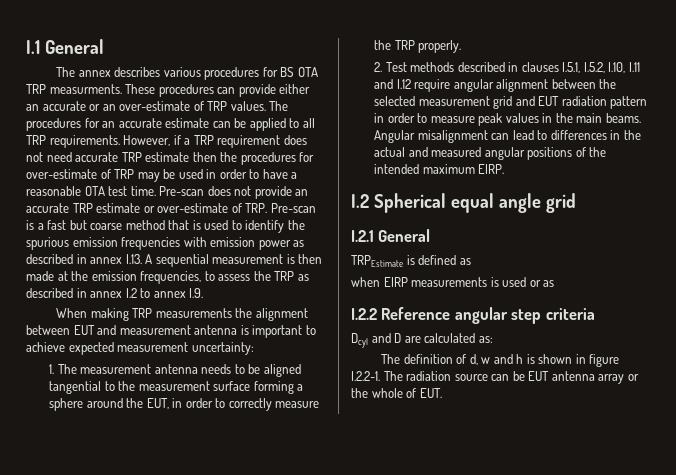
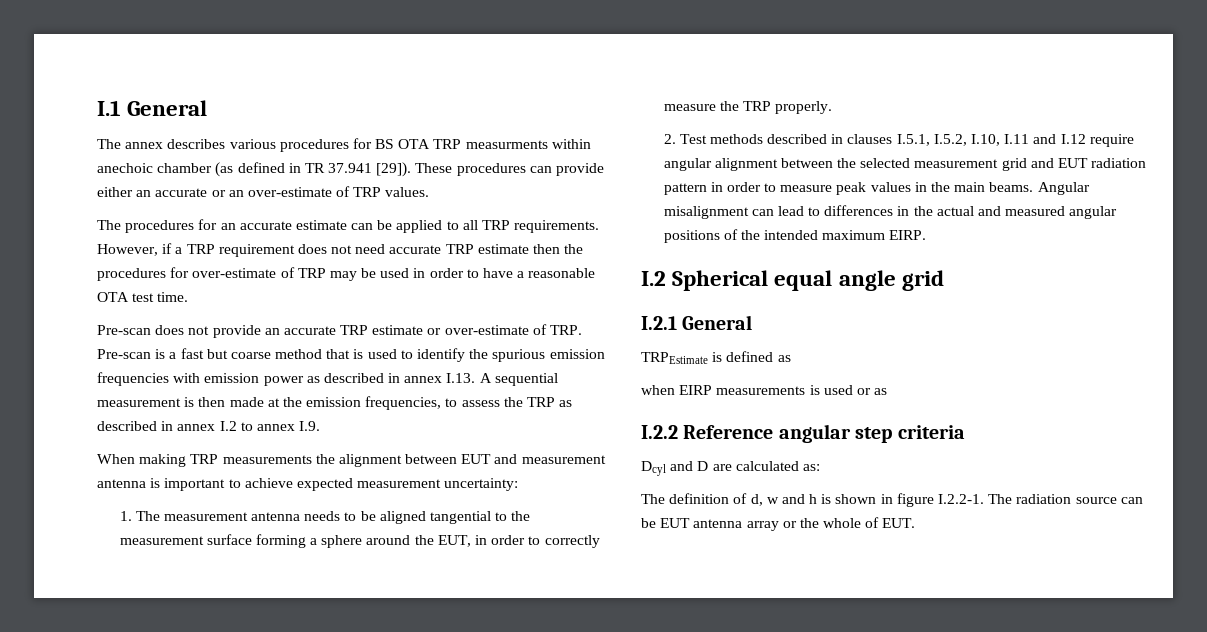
[49,84,122,94] measurments. -> [465,139,591,149] [97,162,412,177] measurments within anechoic chamber (as defined in TR 37.941 [29]).
(266, 106) none -> (430, 192) //
(156, 191) none -> (189, 297) //

